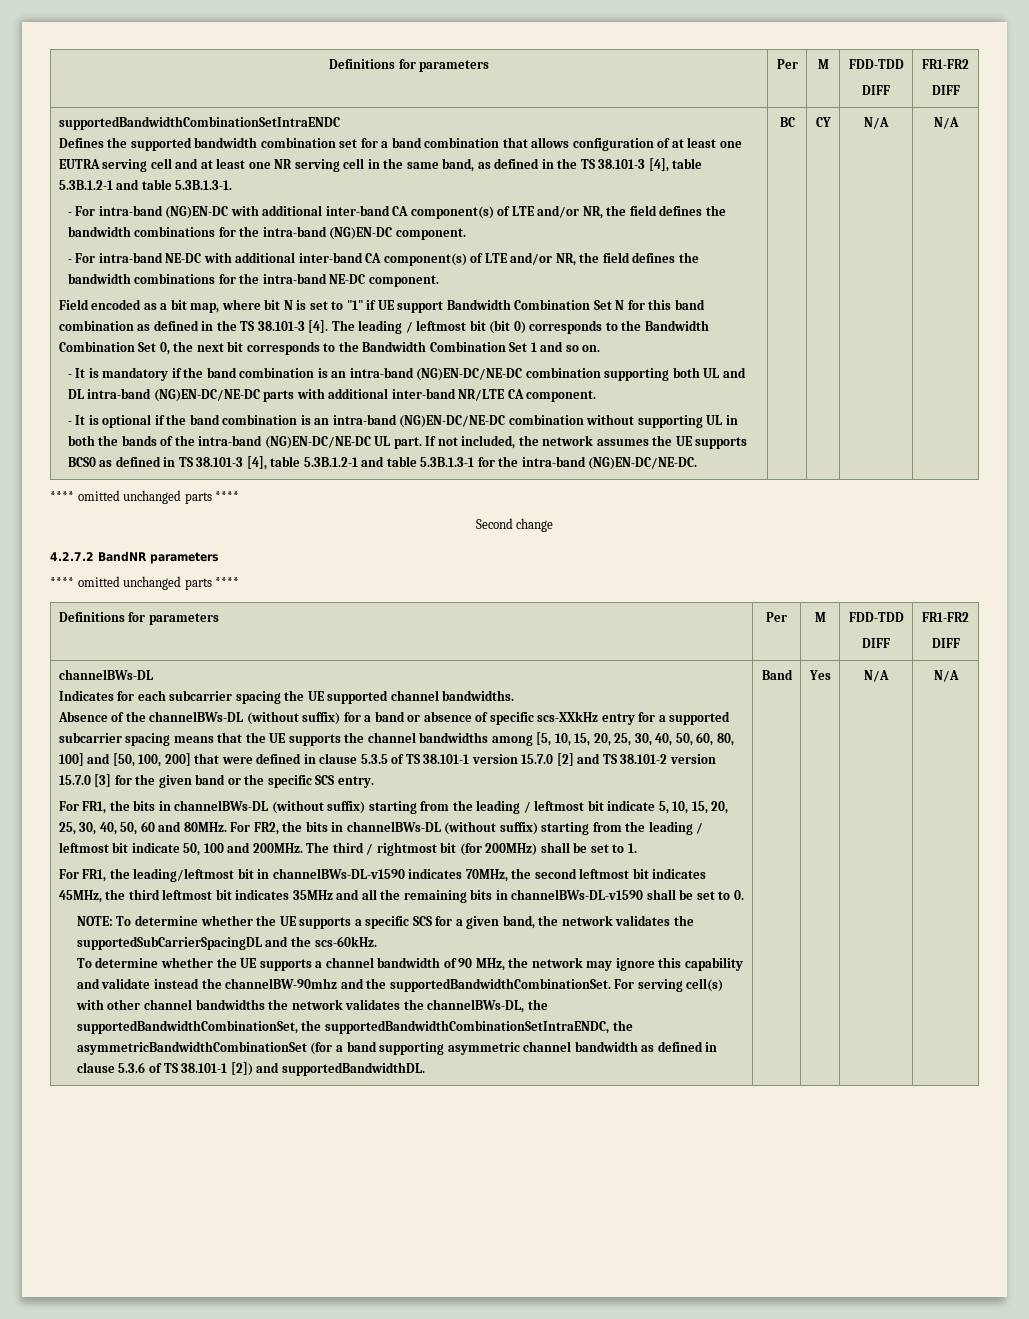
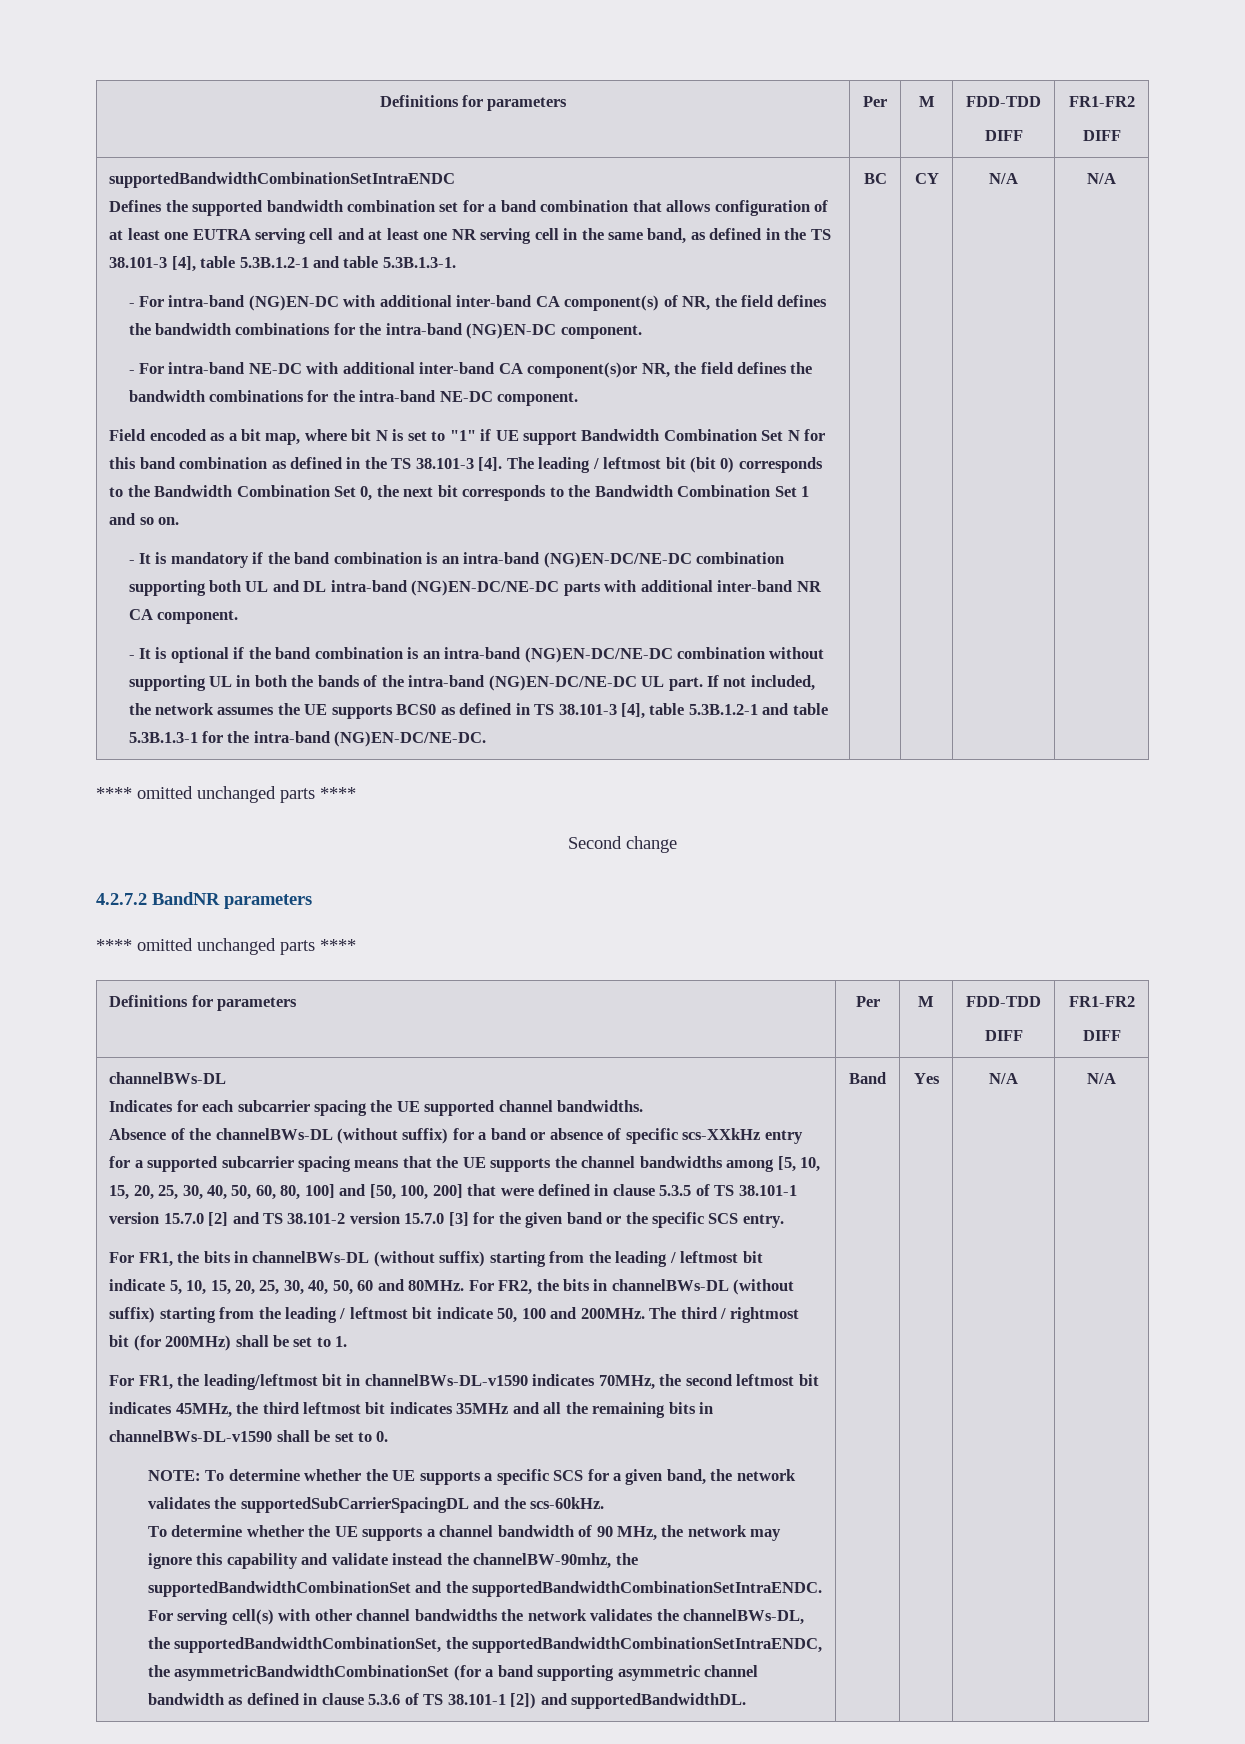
[511,205,580,218] LTE and/or -> (678, 301) none
[383,252,553,266] component(s) of LTE and/or -> [527,362,638,378] component(s)or
[458,389,505,401] NR/LTE -> [796,581,822,592] NR
[225,978,611,992] channelBW-90mhz and the supportedBandwidthCombinationSet. -> [473,1553,638,1569] [147,1581,823,1597] channelBW-90mhz, the supportedBandwidthCombinationSet and the supportedBandwidthCombinationSetIntraENDC.

